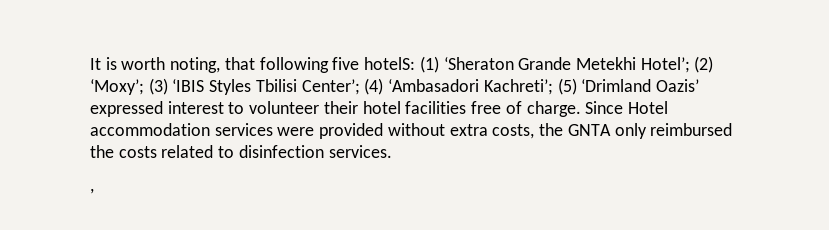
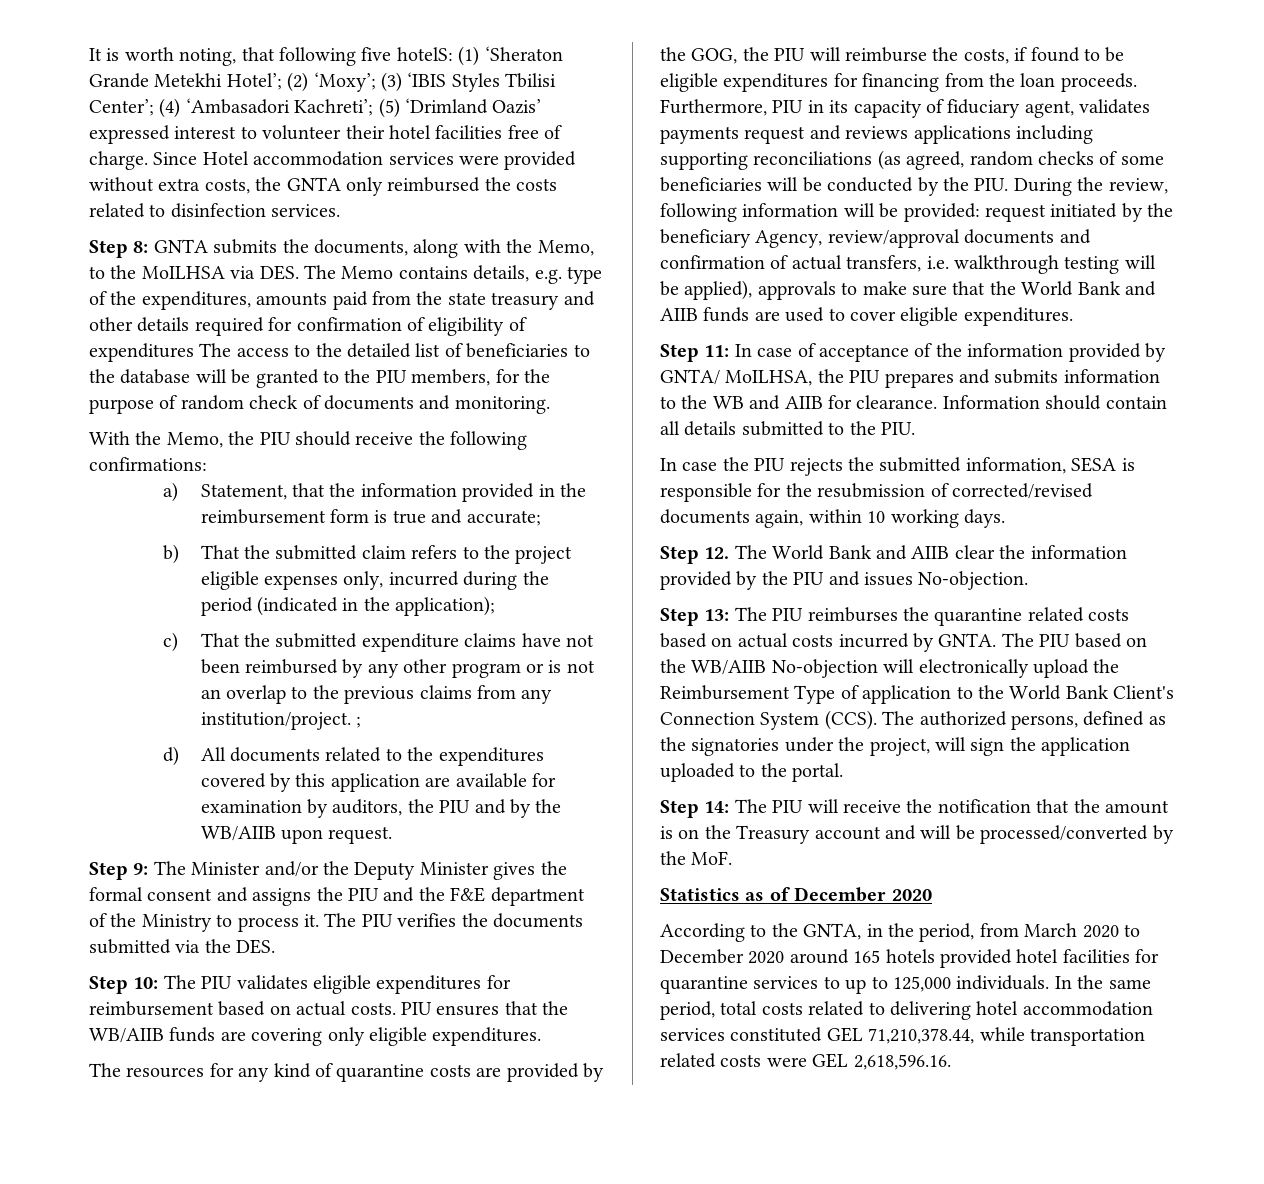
[90,188,94,194] , -> [89,239,594,258] [89,265,602,284] [89,291,595,310] [89,317,527,336] [89,343,590,362] [89,369,550,388] [89,395,550,414] [89,431,528,450] [89,457,207,471] [163,482,587,502] [200,509,541,526] [163,544,573,564] [200,571,549,590] [200,596,496,616] [163,632,595,652] [200,659,595,678] [200,685,553,704] [200,712,362,730] [163,746,544,766] [200,773,557,792] [200,799,562,818] [200,826,393,844] [89,861,567,880] [89,887,585,906] [89,913,583,932] [89,939,276,954] [89,975,511,994] [89,1001,569,1016] [89,1027,542,1046] [89,1063,604,1082] [660,47,1125,64] [660,73,1137,92] [660,99,1151,118] [660,125,1093,144] [660,150,1164,170] [660,177,1168,196] [660,203,1174,222] [660,229,1091,248] [660,255,1156,274] [660,280,1156,300] [660,307,1073,326] [660,343,1166,362] [660,369,1160,388] [660,395,1167,410] [660,421,915,436] [660,457,1135,476] [660,483,1093,502] [660,509,1005,528] [660,545,1127,564] [660,571,1029,590] [660,607,1130,626] [660,633,1147,652] [660,659,1120,678] [660,685,1175,704] [660,710,1166,730] [660,737,1131,756] [660,763,844,782] [660,799,1169,818] [660,825,1174,844] [660,851,733,865] [660,887,932,902] [660,923,1140,942] [660,949,1160,968] [660,975,1151,994] [660,1001,1153,1020] [660,1027,1145,1046] [660,1053,951,1070] Step 8: GNTA submits the documents, along with the Memo, to the MoILHSA via DES. The Memo contains details, e.g. type of the expenditures, amounts paid from the state treasury and other details required for confirmation of eligibility of expenditures The access to the detailed list of beneficiaries to the database will be granted to the PIU members, for the purpose of random check of documents and monitoring. // With the Memo, the PIU should receive the following confirmations: // a) Statement, that the information provided in the reimbursement form is true and accurate; // b) That the submitted claim refers to the project eligible expenses only, incurred during the period (indicated in the application); // c) That the submitted expenditure claims have not been reimbursed by any other program or is not an overlap to the previous claims from any institution/project. ; // d) All documents related to the expenditures covered by this application are available for examination by auditors, the PIU and by the WB/AIIB upon request. // Step 9: The Minister and/or the Deputy Minister gives the formal consent and assigns the PIU and the F&E department of the Ministry to process it. The PIU verifies the documents submitted via the DES. // Step 10: The PIU validates eligible expenditures for reimbursement based on actual costs. PIU ensures that the WB/AIIB funds are covering only eligible expenditures. // The resources for any kind of quarantine costs are provided by the GOG, the PIU will reimburse the costs, if found to be eligible expenditures for financing from the loan proceeds. Furthermore, PIU in its capacity of fiduciary agent, validates payments request and reviews applications including supporting reconciliations (as agreed, random checks of some beneficiaries will be conducted by the PIU. During the review, following information will be provided: request initiated by the beneficiary Agency, review/approval documents and confirmation of actual transfers, i.e. walkthrough testing will be applied), approvals to make sure that the World Bank and AIIB funds are used to cover eligible expenditures. // Step 11: In case of acceptance of the information provided by GNTA/ MoILHSA, the PIU prepares and submits information to the WB and AIIB for clearance. Information should contain all details submitted to the PIU. // In case the PIU rejects the submitted information, SESA is responsible for the resubmission of corrected/revised documents again, within 10 working days. // Step 12. The World Bank and AIIB clear the information provided by the PIU and issues No-objection. // Step 13: The PIU reimburses the quarantine related costs based on actual costs incurred by GNTA. The PIU based on the WB/AIIB No-objection will electronically upload the Reimbursement Type of application to the World Bank Client's Connection System (CCS). The authorized persons, defined as the signatories under the project, will sign the application uploaded to the portal. // Step 14: The PIU will receive the notification that the amount is on the Treasury account and will be processed/converted by the MoF. // Statistics as of December 2020 // According to the GNTA, in the period, from March 2020 to December 2020 around 165 hotels provided hotel facilities for quarantine services to up to 125,000 individuals. In the same period, total costs related to delivering hotel accommodation services constituted GEL 71,210,378.44, while transportation related costs were GEL 2,618,596.16.

